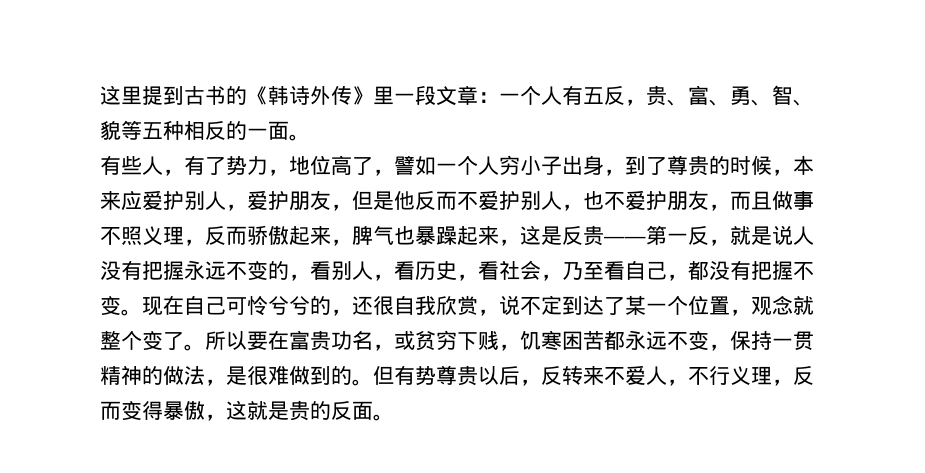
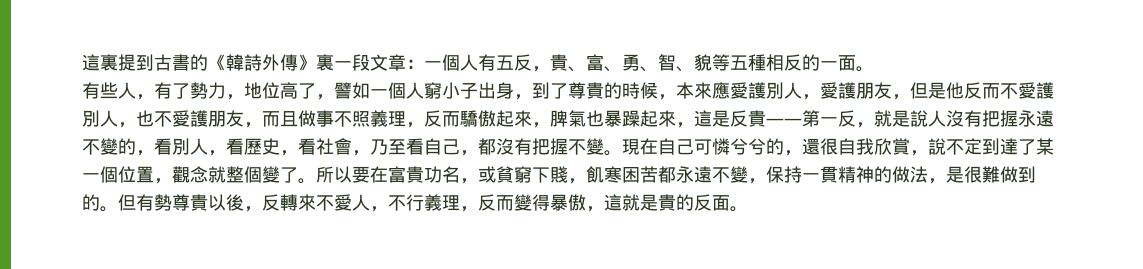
[100,85,394,105] 这里提到古书的《韩诗外传》里 -> [82,54,334,71] 這裏提到古書的《韓詩外傳》裏
[520,86,541,105] 个 -> [442,54,460,71] 個
[646,85,667,106] 贵 -> [550,54,568,71] 貴
[163,120,184,140] 种 -> [748,54,766,71] 種
[226,156,247,176] 势 -> [190,82,208,99] 勢
[457,155,520,176] 个人穷 -> [388,82,442,99] 個人窮
[688,155,814,176] [100,190,289,211] 贵的时候，本来应爱护别人，爱护 -> [586,82,856,100] 貴的時候，本來應愛護別人，愛護
[478,190,541,210] 爱护别 -> [1018,82,1054,99] [82,110,100,127] 愛護別
[625,190,667,210] 爱护 -> [172,110,208,127] 愛護
[142,225,604,246] 义理，反而骄傲起来，脾气也暴躁起来，这是反贵 -> [370,110,766,128] 義理，反而驕傲起來，脾氣也暴躁起來，這是反貴
[772,225,814,245] [100,261,121,280] 说人没 -> [910,110,964,127] 說人沒
[205,261,436,281] 远不变的，看别人，看历 -> [1036,110,1054,127] [82,138,262,156] 遠不變的，看別人，看歷
[520,260,541,280] 会 -> [334,138,352,155] 會
[709,261,730,280] 没 -> [496,138,514,155] 沒
[100,296,163,316] 变。现 -> [586,138,640,156] 變。現
[247,296,268,316] 怜 -> [712,138,730,155] 憐
[352,296,373,315] 还 -> [802,138,820,155] 還
[457,295,814,316] [100,330,163,350] 赏，说不定到达了某一个位置，观念就整个变 -> [892,138,1054,156] [82,166,280,184] 賞，說不定到達了某一個位置，觀念就整個變
[310,330,331,351] 贵 -> [406,166,424,183] 貴
[415,330,541,351] 贫穷下贱，饥 -> [496,166,604,184] 貧窮下賤，飢
[646,331,709,350] 远不变 -> [694,166,748,183] 遠不變
[793,331,814,351] 贯 -> [820,166,838,183] 貫
[268,365,289,385] 难 -> [982,166,1000,183] 難
[415,365,646,386] 势尊贵以后，反转来不爱 -> [154,194,352,212] 勢尊貴以後，反轉來不愛
[730,366,814,386] [100,401,142,420] 义理，反而变 -> [424,194,532,212] 義理，反而變
[226,400,310,421] 这就是贵 -> [604,194,676,211] 這就是貴

